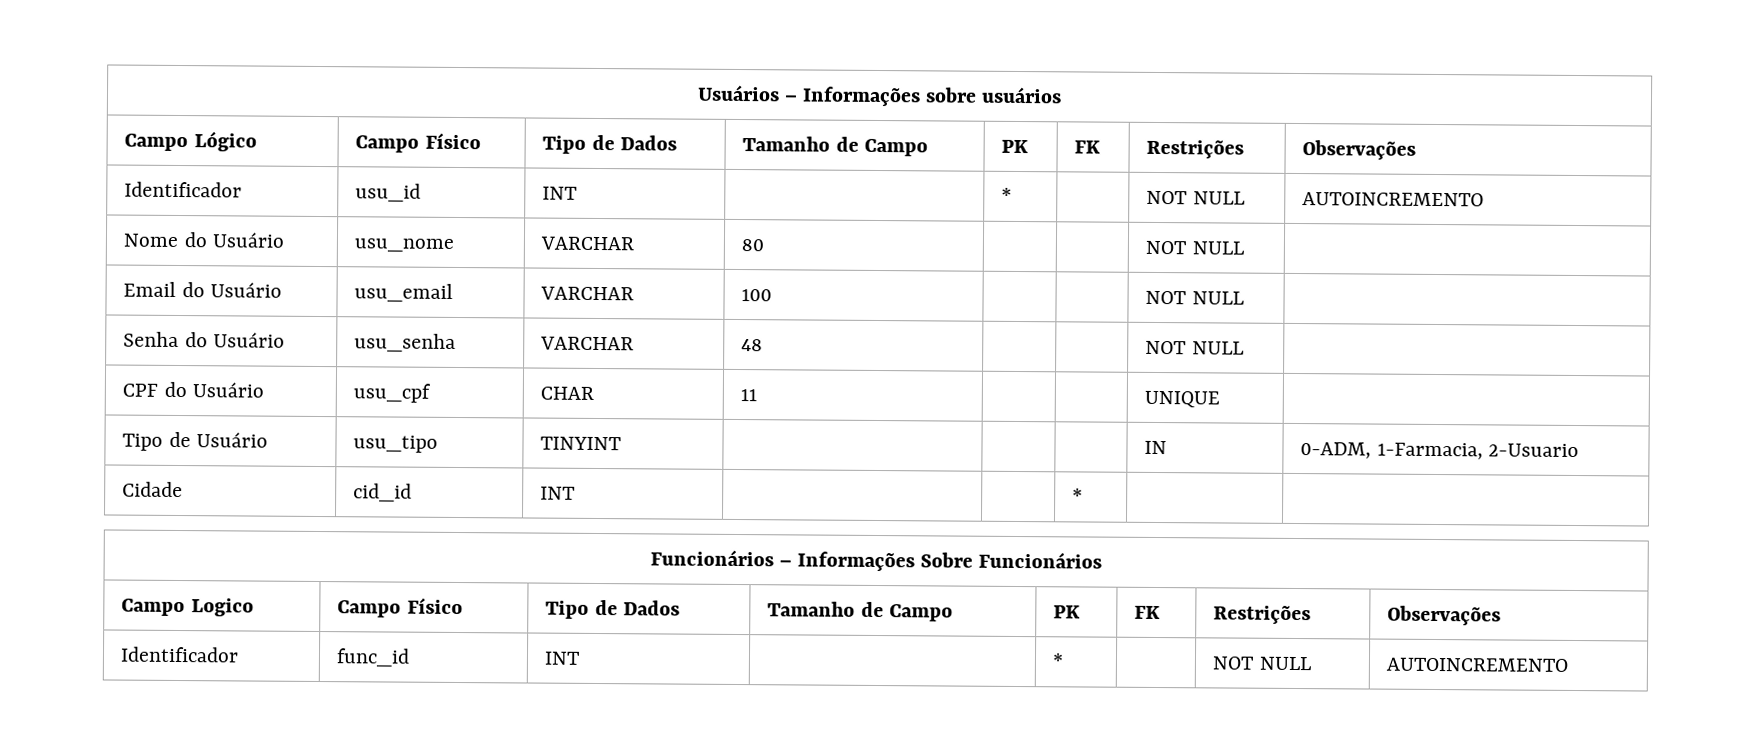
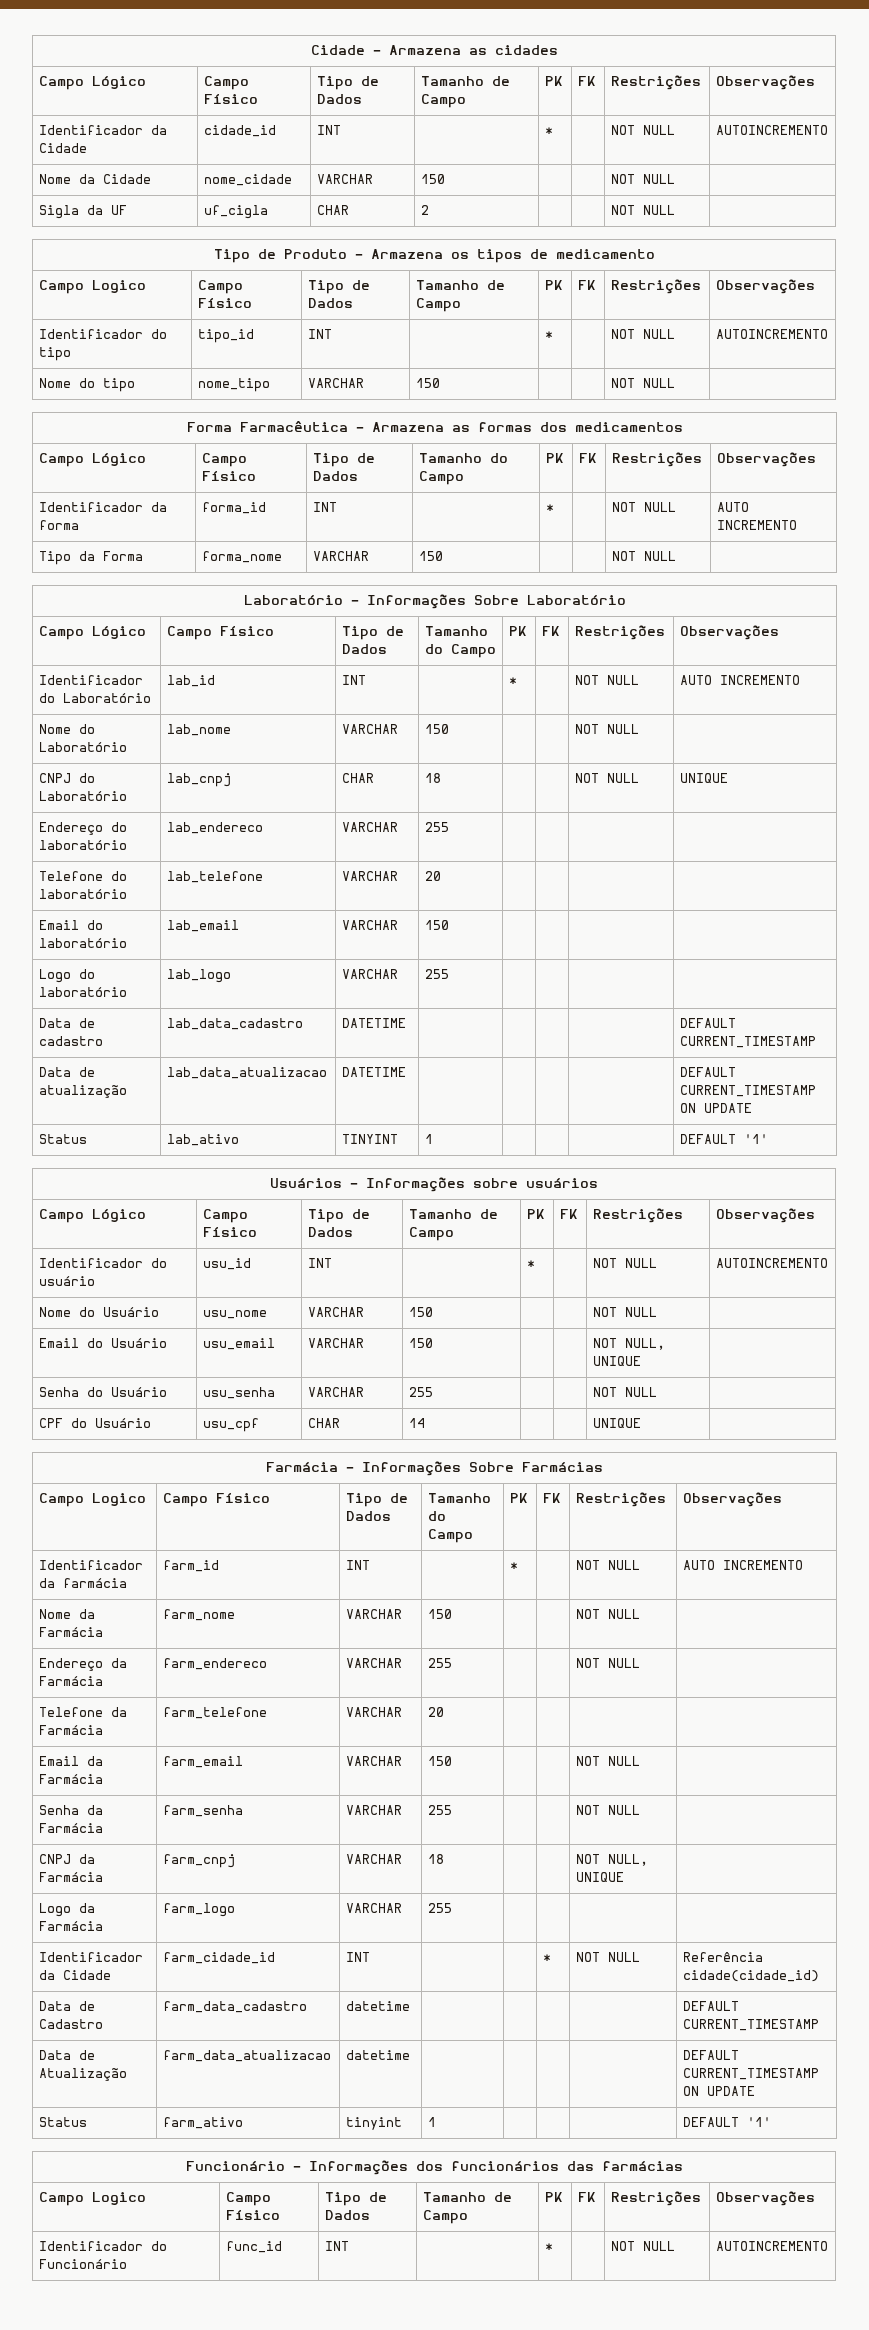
(696, 93) none -> [310,45,558,55] [38,75,146,90] [203,76,249,90] [203,93,258,104] [316,76,379,90] [316,94,362,104] [420,76,510,86] [420,94,466,108] [544,76,563,86] [577,76,596,86] [610,75,701,90] [715,75,815,90] [38,125,167,135] [38,143,87,153] [203,125,276,137] [316,125,341,135] [544,127,553,135] [610,125,675,135] [715,125,828,135] [38,174,151,184] [203,174,292,186] [316,174,373,184] [420,174,445,184] [610,174,675,184] [38,205,127,219] [203,205,268,219] [316,205,349,215] [420,205,429,215] [610,205,675,215] [213,249,655,263] [38,280,146,294] [197,280,243,294] [197,297,252,308] [307,280,370,294] [307,298,353,308] [415,280,505,290] [415,298,461,312] [544,280,563,290] [577,280,596,290] [610,279,701,294] [715,279,815,294] [38,329,167,339] [38,347,71,361] [197,329,254,343] [307,329,332,339] [544,331,553,339] [610,329,675,339] [715,329,828,339] [38,378,135,392] [197,378,270,392] [307,378,364,388] [415,378,440,388] [610,378,675,388] [186,421,683,432] [38,452,146,467] [201,453,247,467] [201,470,256,481] [312,453,375,467] [312,471,358,481] [418,453,508,463] [418,471,464,485] [545,453,564,463] [578,453,597,463] [611,452,702,467] [716,452,816,467] [38,502,167,512] [38,520,79,530] [201,502,266,514] [312,502,337,512] [545,504,554,512] [611,502,676,512] [716,502,749,512] [716,520,797,530] [38,551,143,565] [201,551,282,563] [312,551,369,561] [418,551,443,561] [611,551,676,561] [243,594,626,609] [38,625,146,640] [166,625,274,640] [341,626,404,640] [341,644,387,654] [424,626,488,636] [424,644,496,658] [508,626,527,636] [541,626,560,636] [574,625,665,640] [679,625,779,640] [38,675,143,685] [38,693,151,703] [166,675,215,687] [341,675,366,685] [508,677,517,685] [574,675,639,685] [679,675,800,685] [38,724,95,734] [38,742,127,752] [166,724,231,736] [341,724,398,734] [424,724,449,734] [574,724,639,734] [38,773,95,783] [38,791,127,801] [166,773,231,787] [341,773,374,783] [424,773,441,783] [574,773,639,783] [679,773,728,783] [38,822,127,835] [38,840,127,850] [166,822,263,834] [341,822,398,832] [424,822,449,832] [38,871,127,881] [38,889,127,899] [166,871,263,883] [341,871,398,881] [424,871,441,881] [38,920,103,930] [38,938,127,948] [166,920,239,932] [341,920,398,930] [424,920,449,930] [38,969,95,983] [38,987,127,997] [166,969,231,983] [341,969,398,979] [424,969,449,979] [38,1018,95,1028] [38,1036,103,1046] [166,1018,303,1030] [341,1018,406,1028] [679,1018,736,1028] [679,1036,816,1048] [38,1067,95,1077] [38,1085,127,1098] [166,1067,327,1079] [341,1067,406,1077] [679,1067,736,1077] [679,1085,816,1097] [679,1103,752,1113] [38,1134,87,1144] [166,1134,239,1146] [341,1134,398,1144] [424,1134,433,1144] [679,1134,768,1144] Cidade – Armazena as cidades // Campo Lógico | Campo Físico | Tipo de Dados | Tamanho de Campo | PK | FK | Restrições | Observações // Identificador da Cidade | cidade_id | INT | | * | | NOT NULL | AUTOINCREMENTO // Nome da Cidade | nome_cidade | VARCHAR | 150 | | | NOT NULL | // Sigla da UF | uf_cigla | CHAR | 2 | | | NOT NULL | // Tipo de Produto – Armazena os tipos de medicamento // Campo Logico | Campo Físico | Tipo de Dados | Tamanho de Campo | PK | FK | Restrições | Observações // Identificador do tipo | tipo_id | INT | | * | | NOT NULL | AUTOINCREMENTO // Nome do tipo | nome_tipo | VARCHAR | 150 | | | NOT NULL | // Forma Farmacêutica – Armazena as formas dos medicamentos // Campo Lógico | Campo Físico | Tipo de Dados | Tamanho do Campo | PK | FK | Restrições | Observações // Identificador da forma | forma_id | INT | | * | | NOT NULL | AUTO INCREMENTO // Tipo da Forma | forma_nome | VARCHAR | 150 | | | NOT NULL | // Laboratório – Informações Sobre Laboratório // Campo Lógico | Campo Físico | Tipo de Dados | Tamanho do Campo | PK | FK | Restrições | Observações // Identificador do Laboratório | lab_id | INT | | * | | NOT NULL | AUTO INCREMENTO // Nome do Laboratório | lab_nome | VARCHAR | 150 | | | NOT NULL | // CNPJ do Laboratório | lab_cnpj | CHAR | 18 | | | NOT NULL | UNIQUE // Endereço do laboratório | lab_endereco | VARCHAR | 255 | | | | // Telefone do laboratório | lab_telefone | VARCHAR | 20 | | | | // Email do laboratório | lab_email | VARCHAR | 150 | | | | // Logo do laboratório | lab_logo | VARCHAR | 255 | | | | // Data de cadastro | lab_data_cadastro | DATETIME | | | | | DEFAULT CURRENT_TIMESTAMP // Data de atualização | lab_data_atualizacao | DATETIME | | | | | DEFAULT CURRENT_TIMESTAMP ON UPDATE // Status | lab_ativo | TINYINT | 1 | | | | DEFAULT '1' //
(243, 189) none -> [150,1258,167,1268] [38,1276,95,1286] do usuário
[741,239,765,252] 80 -> [408,1307,433,1317] 150
[741,289,773,302] [1145,290,1244,305] 100 | | | NOT NULL -> [408,1338,433,1348] [592,1338,665,1350] [592,1356,641,1366] 150 | | | NOT NULL, UNIQUE
[741,339,764,352] 48 -> [408,1387,433,1397] 255
[740,389,758,402] [1144,390,1221,408] [122,431,268,451] [353,435,439,453] [540,436,622,451] [1144,440,1168,455] [1300,442,1579,460] [122,481,184,498] [353,483,413,502] 11 | | | UNIQUE | // Tipo de Usuário | usu_tipo | TINYINT | | | | IN | 0-ADM, 1-Farmacia, 2-Usuario // Cidade | cid_id -> [408,1418,425,1428] [592,1418,641,1428] [266,1461,603,1476] [38,1493,146,1507] [162,1492,270,1507] [345,1493,408,1507] [345,1511,391,1521] [427,1493,491,1503] [427,1511,446,1521] [427,1529,473,1543] [509,1493,528,1503] [542,1493,561,1503] [575,1492,666,1507] [682,1492,782,1507] [38,1560,143,1570] [38,1578,127,1588] [162,1560,219,1572] [345,1560,370,1570] [509,1562,518,1570] [575,1560,640,1570] [682,1560,803,1570] [38,1609,95,1619] [38,1627,103,1637] [162,1609,235,1621] [345,1609,402,1619] [427,1609,452,1619] [575,1609,640,1619] [38,1658,127,1671] [38,1676,103,1686] [162,1658,267,1670] [345,1658,402,1668] [427,1658,452,1668] [575,1658,640,1668] [38,1707,127,1717] [38,1725,103,1735] [162,1707,267,1719] [345,1707,402,1717] [427,1707,444,1717] [38,1756,103,1766] [38,1774,103,1784] [162,1756,243,1768] [345,1756,402,1766] [427,1756,452,1766] [575,1756,640,1766] [38,1805,103,1815] [38,1823,103,1833] [162,1805,243,1817] [345,1805,402,1815] [427,1805,452,1815] [575,1805,640,1815] [38,1854,95,1864] [38,1872,103,1882] [162,1854,235,1868] [345,1854,402,1864] [427,1854,444,1864] [575,1854,648,1866] [575,1872,624,1882] [38,1903,95,1917] [38,1921,103,1931] [162,1903,235,1917] [345,1903,402,1913] [427,1903,452,1913] [38,1952,143,1962] [38,1970,111,1980] [162,1952,275,1964] 14 | | | UNIQUE | // Farmácia – Informações Sobre Farmácias // Campo Logico | Campo Físico | Tipo de Dados | Tamanho do Campo | PK | FK | Restrições | Observações // Identificador da farmácia | farm_id | INT | | * | | NOT NULL | AUTO INCREMENTO // Nome da Farmácia | farm_nome | VARCHAR | 150 | | | NOT NULL | // Endereço da Farmácia | farm_endereco | VARCHAR | 255 | | | NOT NULL | // Telefone da Farmácia | farm_telefone | VARCHAR | 20 | | | | // Email da Farmácia | farm_email | VARCHAR | 150 | | | NOT NULL | // Senha da Farmácia | farm_senha | VARCHAR | 255 | | | NOT NULL | // CNPJ da Farmácia | farm_cnpj | VARCHAR | 18 | | | NOT NULL, UNIQUE | // Logo da Farmácia | farm_logo | VARCHAR | 255 | | | | // Identificador da Cidade | farm_cidade_id
[649,549,1103,572] | // Funcionários – Informações Sobre Funcionários -> [575,1952,640,1962] [682,1952,763,1962] [682,1970,819,1982] [38,2001,95,2011] [38,2019,103,2029] [162,2001,307,2013] [345,2001,410,2011] [682,2001,739,2011] [682,2019,819,2031] [38,2050,95,2060] [38,2068,127,2081] [162,2050,331,2062] [345,2050,410,2060] [682,2050,739,2060] [682,2068,819,2080] [682,2086,755,2096] [38,2117,87,2127] [162,2117,243,2129] [345,2117,402,2130] [427,2117,436,2127] [682,2117,771,2127] [185,2160,683,2175] NOT NULL | Referência cidade(cidade_id) // Data de Cadastro | farm_data_cadastro | datetime | | | | | DEFAULT CURRENT_TIMESTAMP // Data de Atualização | farm_data_atualizacao | datetime | | | | | DEFAULT CURRENT_TIMESTAMP ON UPDATE // Status | farm_ativo | tinyint | 1 | | | | DEFAULT '1' // Funcionário – Informações dos funcionários das farmácias
(240, 654) none -> [150,2241,167,2251] [38,2259,127,2269] do Funcionário

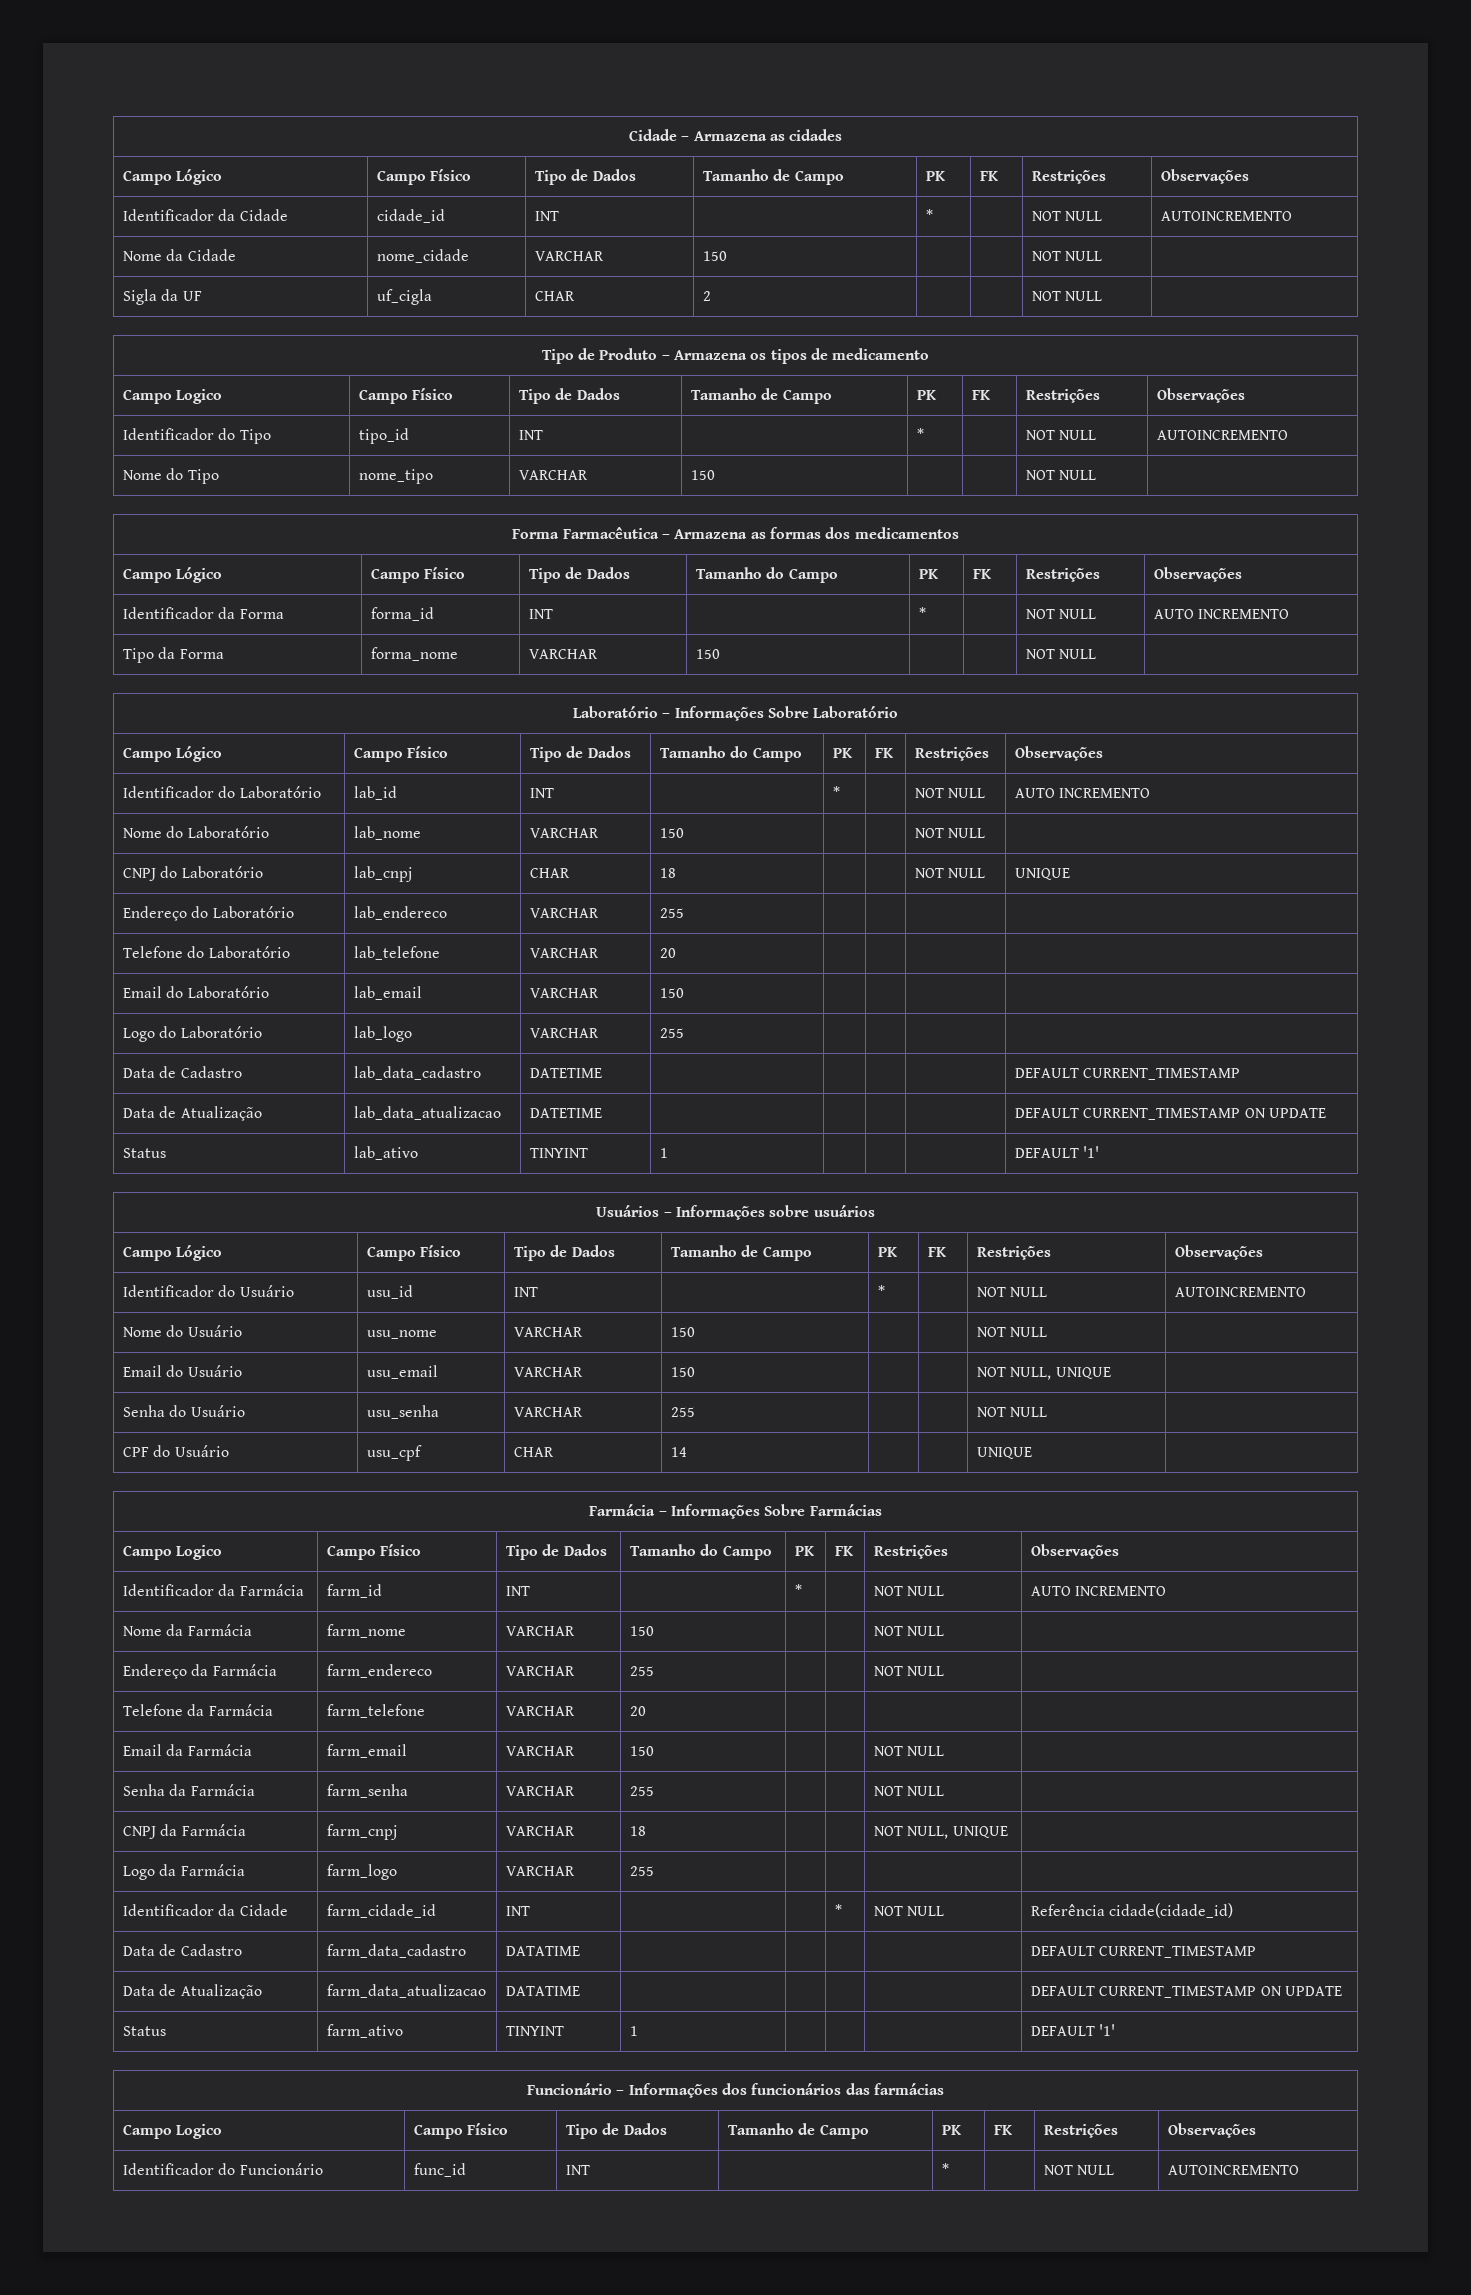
[38,347,71,361] tipo -> [239,429,271,444] Tipo
[102,378,135,392] tipo -> [187,469,219,484] Tipo
[38,520,79,530] forma -> [239,609,284,619] Forma
[38,840,127,850] laboratório -> [212,906,294,918] Laboratório
[38,889,127,899] laboratório -> [208,946,290,958] Laboratório
[38,938,127,948] laboratório -> [187,986,269,998] Laboratório
[38,987,127,997] laboratório -> [180,1026,262,1038] Laboratório
[38,1036,103,1046] cadastro -> [180,1066,242,1078] Cadastro
[38,1085,127,1098] atualização -> [180,1106,262,1121] Atualização
[38,1276,95,1286] usuário -> [239,1285,294,1297] Usuário
[62,1578,127,1588] farmácia -> [239,1584,304,1596] Farmácia
[345,2001,410,2011] datetime -> [505,1946,580,1956] DATATIME
[345,2050,410,2060] datetime -> [505,1986,580,1996] DATATIME
[345,2117,402,2130] tinyint -> [505,2026,564,2036] TINYINT

